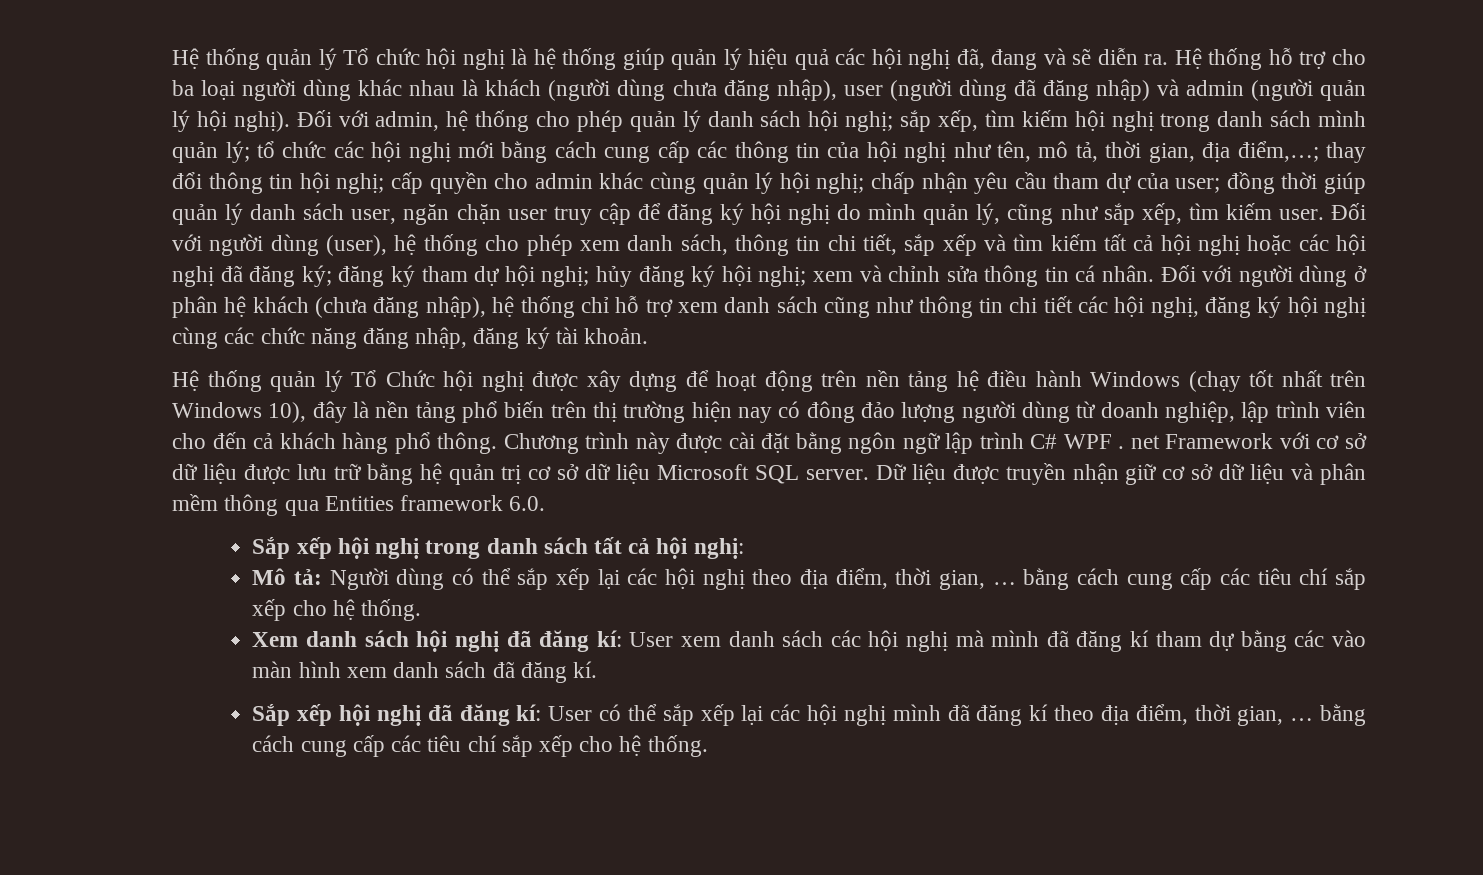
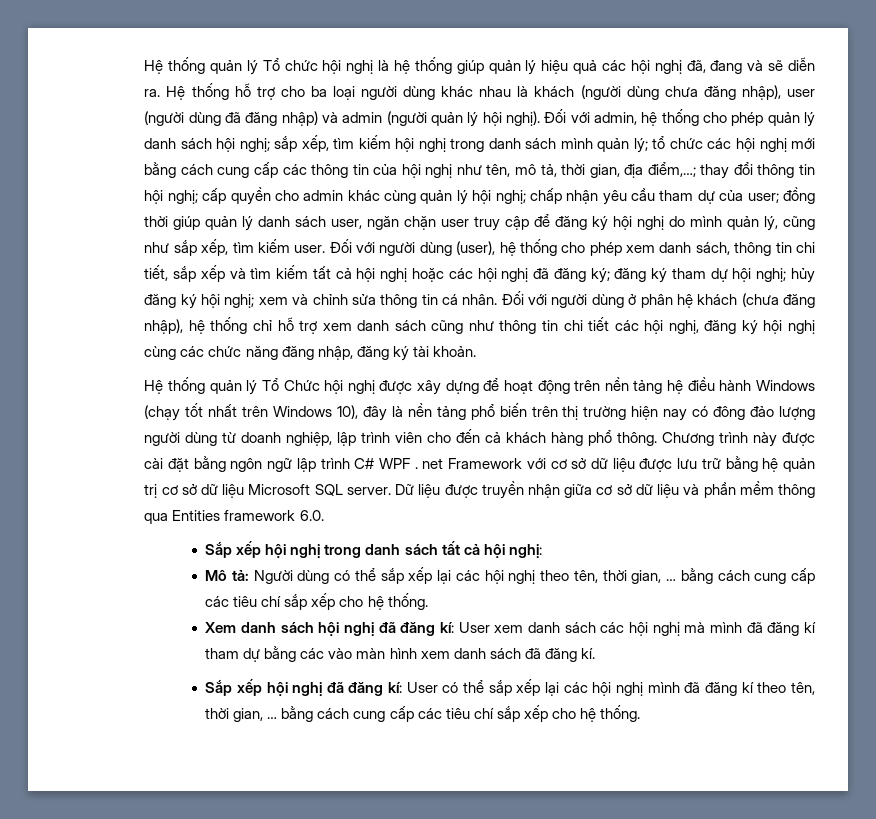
[1125,463,1158,485] giữ -> [564,484,593,498] giữa
[1320,463,1367,485] phân -> [703,482,736,498] phần
[800,568,888,589] địa điểm, -> [573,570,598,583] tên,
[1100,704,1188,725] địa điểm, -> [790,682,815,695] tên,

